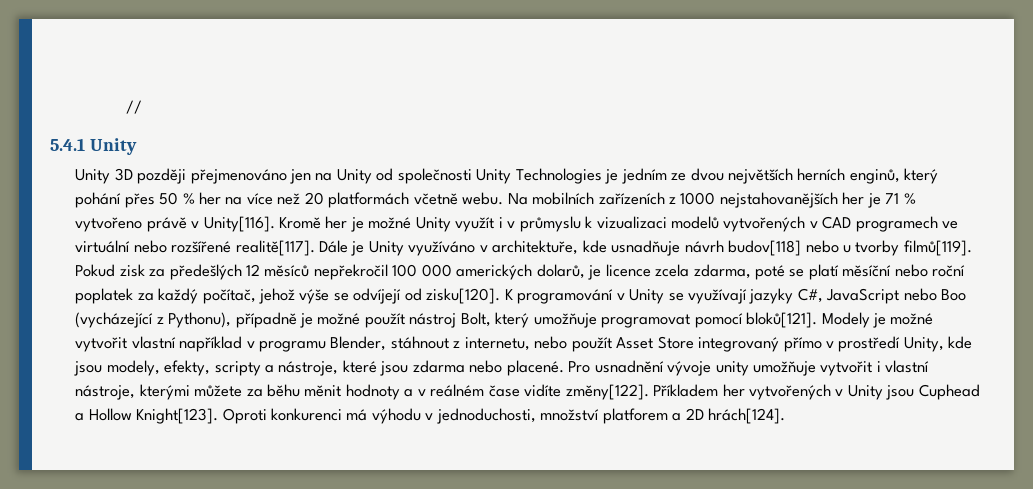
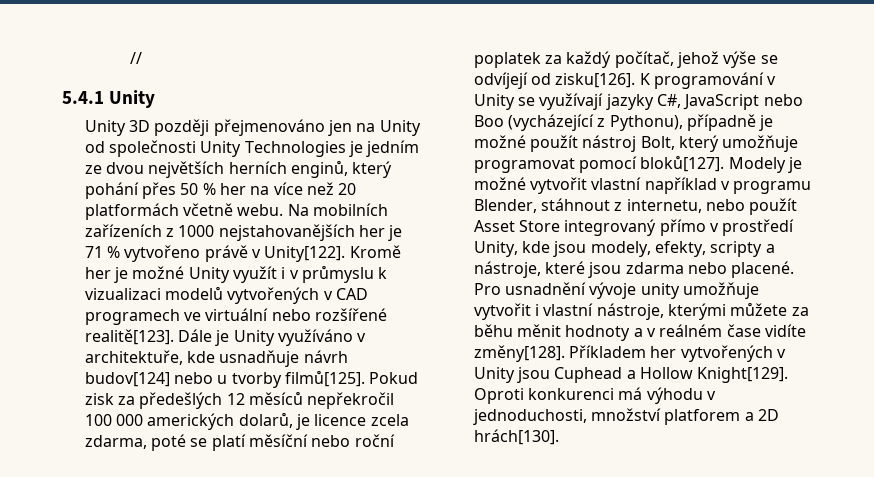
[203,216,275,232] Unity[116]. -> [264,246,346,262] Unity[122].
[235,240,315,256] realitě[117]. -> [84,329,174,345] realitě[123].
[728,240,802,256] budov[118] -> [84,372,170,387] budov[124]
[903,240,972,256] filmů[119]. -> [285,370,366,387] filmů[125].
[426,288,501,304] zisku[120]. -> [555,73,636,88] zisku[126].
[746,312,818,328] bloků[121]. -> [640,155,725,172] bloků[127].
[565,384,649,400] změny[122]. -> [473,345,565,362] změny[128].
[136,408,219,424] Knight[123]. -> [697,367,789,383] Knight[129].
[708,408,786,424] hrách[124]. -> [473,429,559,445] hrách[130].

